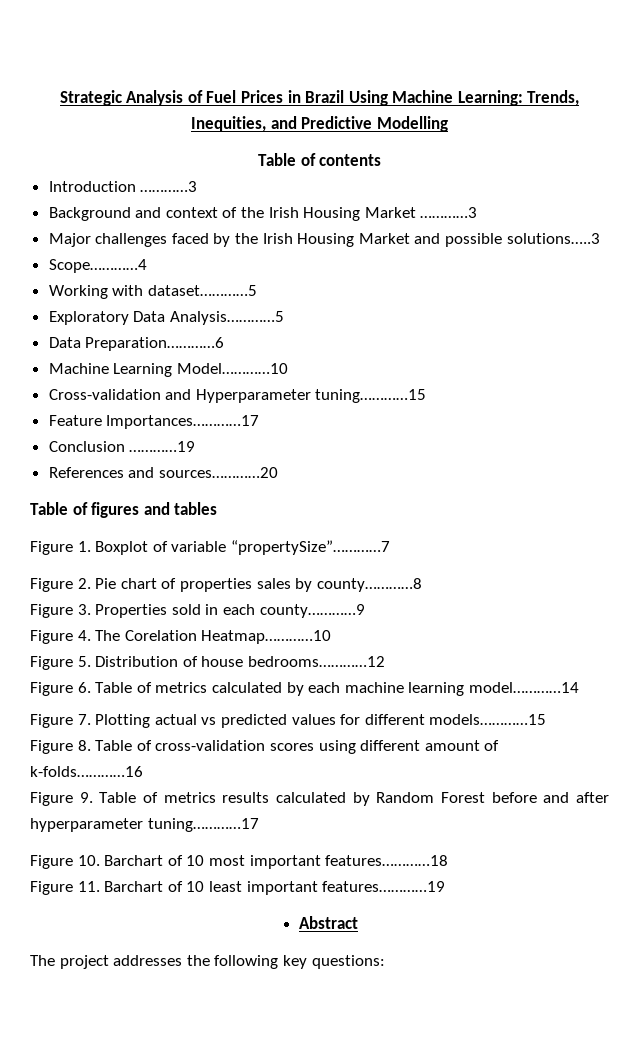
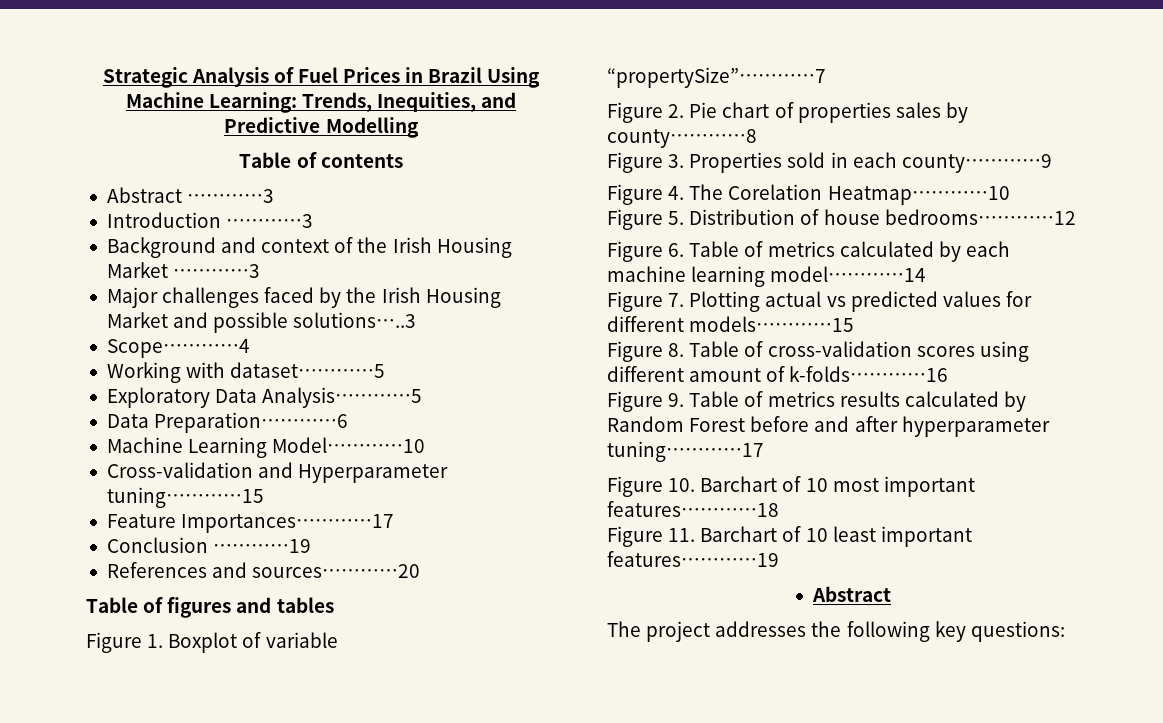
(382, 160) none -> [106,187,275,203] // Abstract …………3

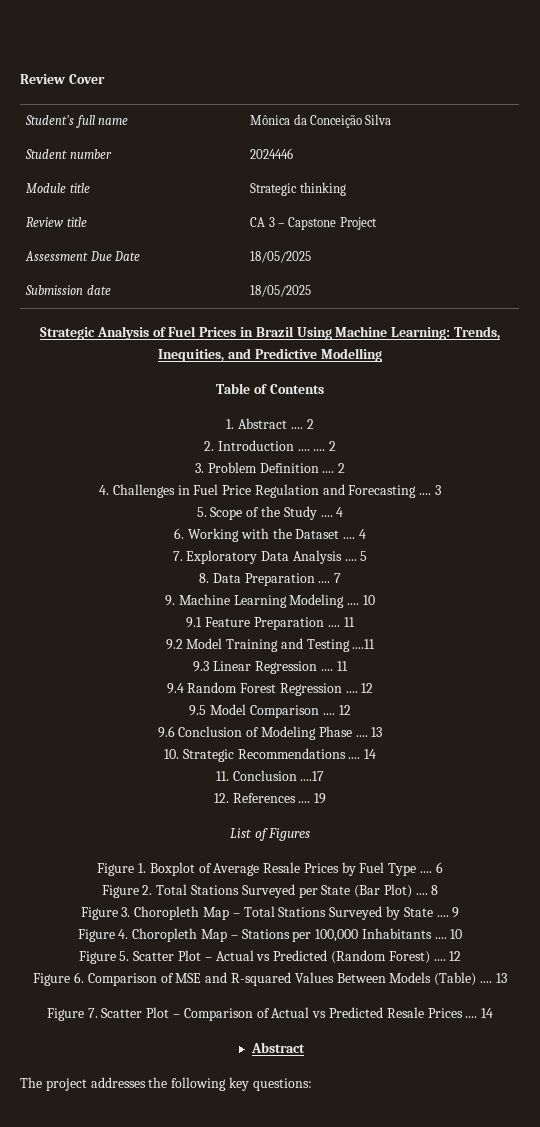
(102, 77) none -> [20,74,105,84] [25,115,129,128] [250,114,392,128] [25,149,112,159] [250,148,294,159] [26,183,90,193] [250,182,346,196] [26,217,87,227] [250,217,377,230] [25,251,141,261] [250,251,312,263] [25,285,111,295] [250,285,312,297] Review Cover // Student's full name | Mônica da Conceição Silva // Student number | 2024446 // Module title | Strategic thinking // Review title | CA 3 – Capstone Project // Assessment Due Date | 18/05/2025 // Submission date | 18/05/2025 //
[320,154,403,168] [106,187,275,203] [106,212,314,228] [106,237,512,258] [106,262,261,278] [106,287,501,308] [106,312,417,333] [106,339,250,358] [106,362,386,383] [106,387,423,408] [106,412,349,433] [106,437,426,458] [106,462,449,483] [106,487,264,508] [106,514,395,533] [106,537,312,553] [106,562,421,578] [86,597,334,618] [86,632,338,653] [607,67,826,88] [607,102,968,123] [607,129,757,148] [607,152,1052,173] [607,184,1010,205] [607,209,1076,230] [607,241,1010,262] [607,266,927,287] [607,291,1032,312] [607,316,855,332] [607,341,1029,362] [607,366,949,382] [607,391,1026,412] [607,416,1050,437] [607,441,764,462] [607,476,975,497] [607,501,779,517] [607,526,972,547] [607,551,779,567] contents // Abstract …………3 // Introduction …………3 // Background and context of the Irish Housing Market …………3 // Major challenges faced by the Irish Housing Market and possible solutions…..3 // Scope…………4 // Working with dataset…………5 // Exploratory Data Analysis…………5 // Data Preparation…………6 // Machine Learning Model…………10 // Cross-validation and Hyperparameter tuning…………15 // Feature Importances…………17 // Conclusion …………19 // References and sources…………20 // Table of figures and tables // Figure 1. Boxplot of variable “propertySize”…………7 // Figure 2. Pie chart of properties sales by county…………8 // Figure 3. Properties sold in each county…………9 // Figure 4. The Corelation Heatmap…………10 // Figure 5. Distribution of house bedrooms…………12 // Figure 6. Table of metrics calculated by each machine learning model…………14 // Figure 7. Plotting actual vs predicted values for different models…………15 // Figure 8. Table of cross-validation scores using different amount of k-folds…………16 // Figure 9. Table of metrics results calculated by Random Forest before and after hyperparameter tuning…………17 // Figure 10. Barchart of 10 most important features…………18 // Figure 11. Barchart of 10 least important features…………19 -> [269,384,324,394] [226,418,314,429] [203,440,337,451] [194,462,346,473] [98,484,442,498] [196,506,344,520] [174,528,366,542] [172,550,368,564] [198,573,342,586] [165,594,375,608] [186,617,355,630] [165,638,376,652] [193,661,348,674] [166,682,374,696] [189,704,351,718] [157,726,383,740] [163,748,377,762] [215,770,325,781] [213,793,327,804] [229,828,311,841] [97,862,443,876] [101,884,439,898] [80,906,460,920] [77,928,463,942] [78,950,462,964] [33,972,507,986] [46,1007,494,1021] Contents // 1. Abstract .... 2 // 2. Introduction .... .... 2 // 3. Problem Definition .... 2 // 4. Challenges in Fuel Price Regulation and Forecasting .... 3 // 5. Scope of the Study .... 4 // 6. Working with the Dataset .... 4 // 7. Exploratory Data Analysis .... 5 // 8. Data Preparation .... 7 // 9. Machine Learning Modeling .... 10 // 9.1 Feature Preparation .... 11 // 9.2 Model Training and Testing ....11 // 9.3 Linear Regression .... 11 // 9.4 Random Forest Regression .... 12 // 9.5 Model Comparison .... 12 // 9.6 Conclusion of Modeling Phase .... 13 // 10. Strategic Recommendations .... 14 // 11. Conclusion ....17 // 12. References .... 19 // List of Figures // Figure 1. Boxplot of Average Resale Prices by Fuel Type .... 6 // Figure 2. Total Stations Surveyed per State (Bar Plot) .... 8 // Figure 3. Choropleth Map – Total Stations Surveyed by State .... 9 // Figure 4. Choropleth Map – Stations per 100,000 Inhabitants .... 10 // Figure 5. Scatter Plot – Actual vs Predicted (Random Forest) .... 12 // Figure 6. Comparison of MSE and R-squared Values Between Models (Table) .... 13 // Figure 7. Scatter Plot – Comparison of Actual vs Predicted Resale Prices .... 14

